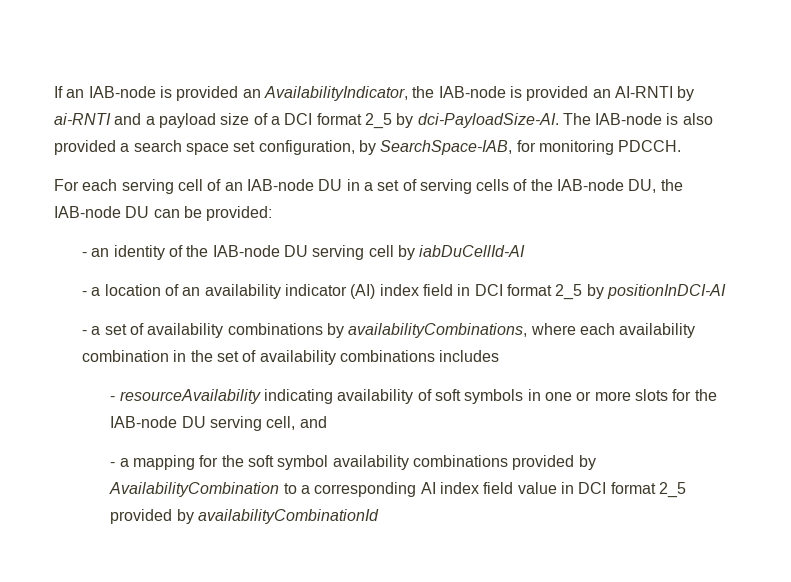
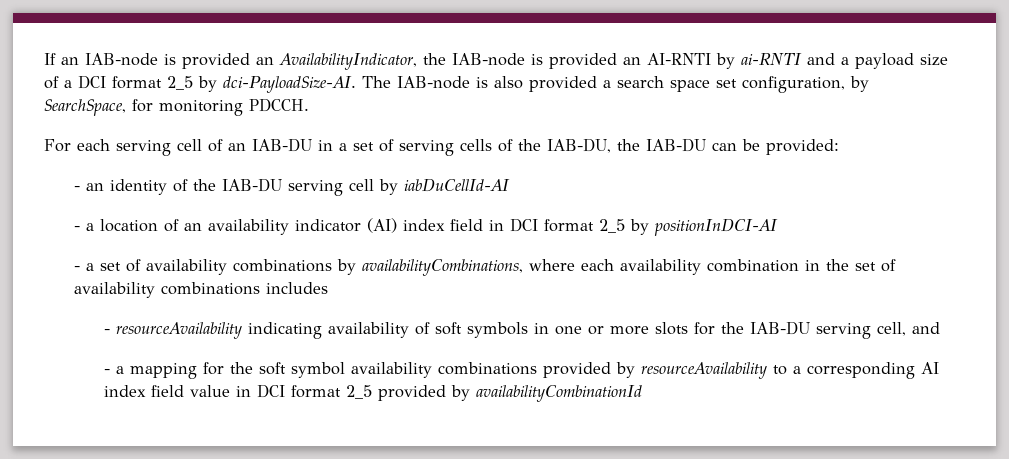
[380,140,513,155] SearchSpace-IAB, -> [44,99,126,116] SearchSpace,
[246,179,343,191] IAB-node DU -> [252,138,312,152] IAB-DU
[557,179,683,193] [54,206,150,218] IAB-node DU, the IAB-node DU -> [547,138,706,153] IAB-DU, the IAB-DU
[212,245,309,257] IAB-node DU -> [222,178,283,192] IAB-DU
[110,416,206,428] IAB-node DU -> [750,321,811,335] IAB-DU
[109,482,280,497] AvailabilityCombination -> [641,362,768,379] resourceAvailability

